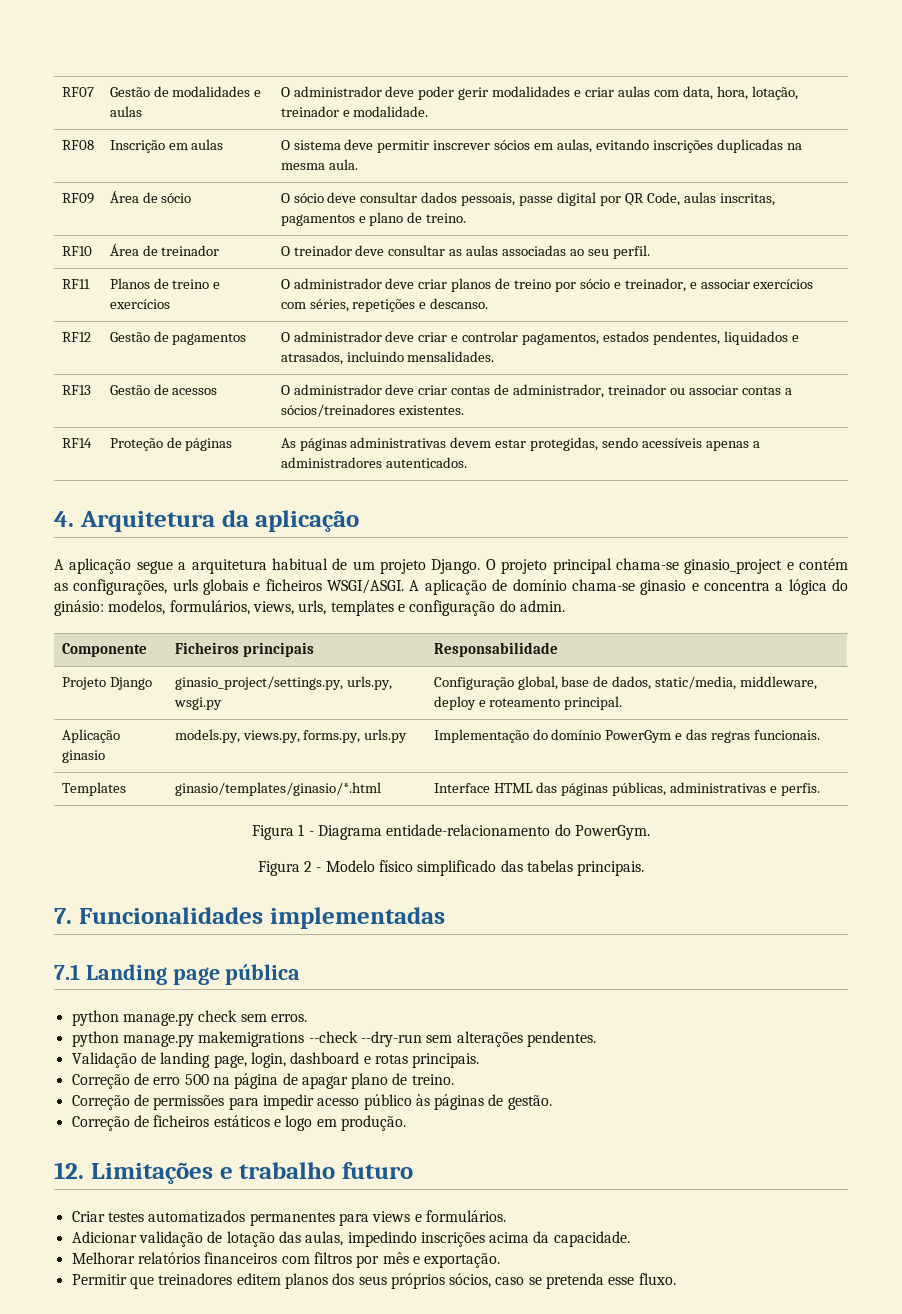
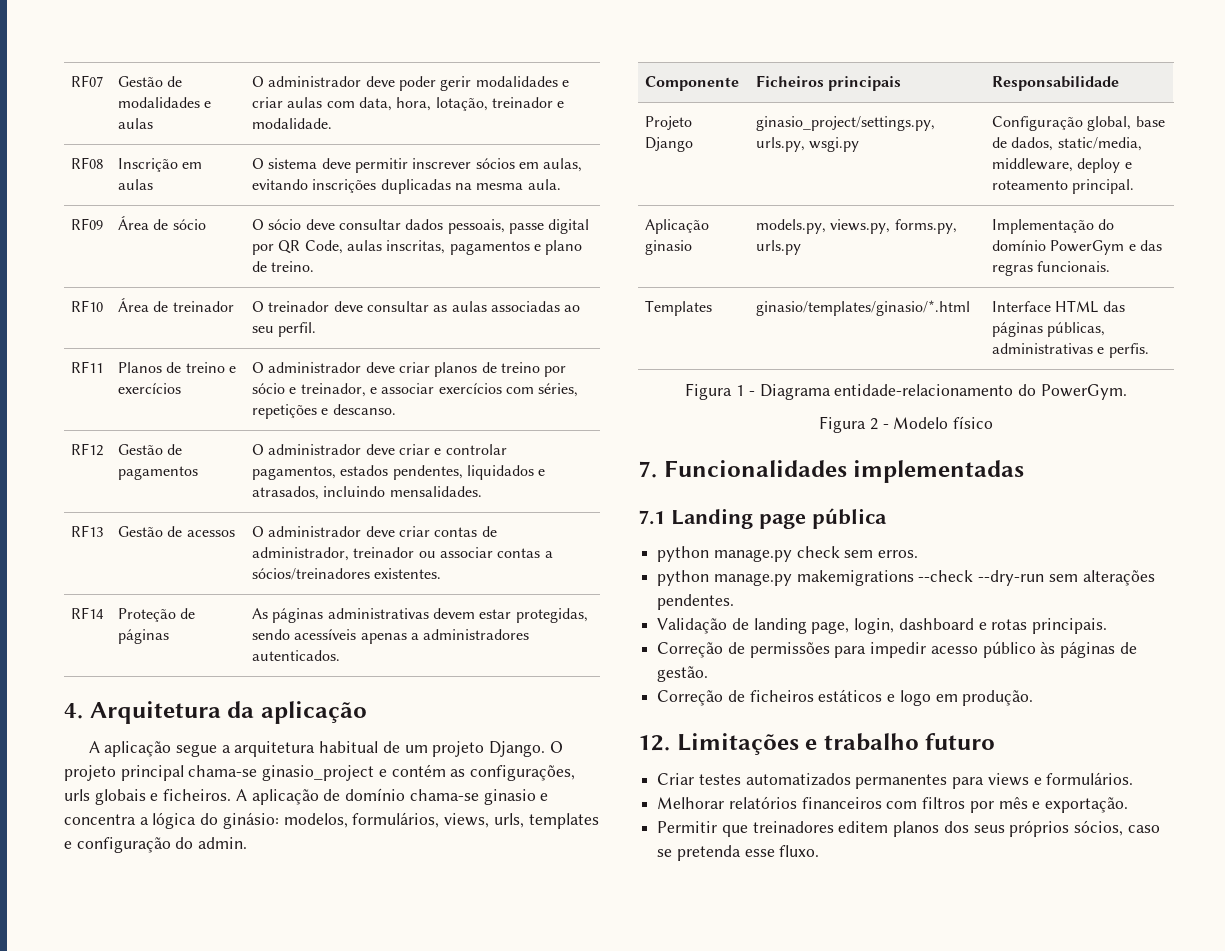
[265,579,405,594] ficheiros WSGI/ASGI. -> [163,789,232,801] ficheiros.
[417,860,645,876] simplificado das tabelas principais. -> (993, 422) none
[71,1073,454,1089] // Correção de erro 500 na página de apagar plano de treino. -> (1108, 626) none
[71,1231,630,1247] // Adicionar validação de lotação das aulas, impedindo inscrições acima da capacidade. -> (1134, 778) none

